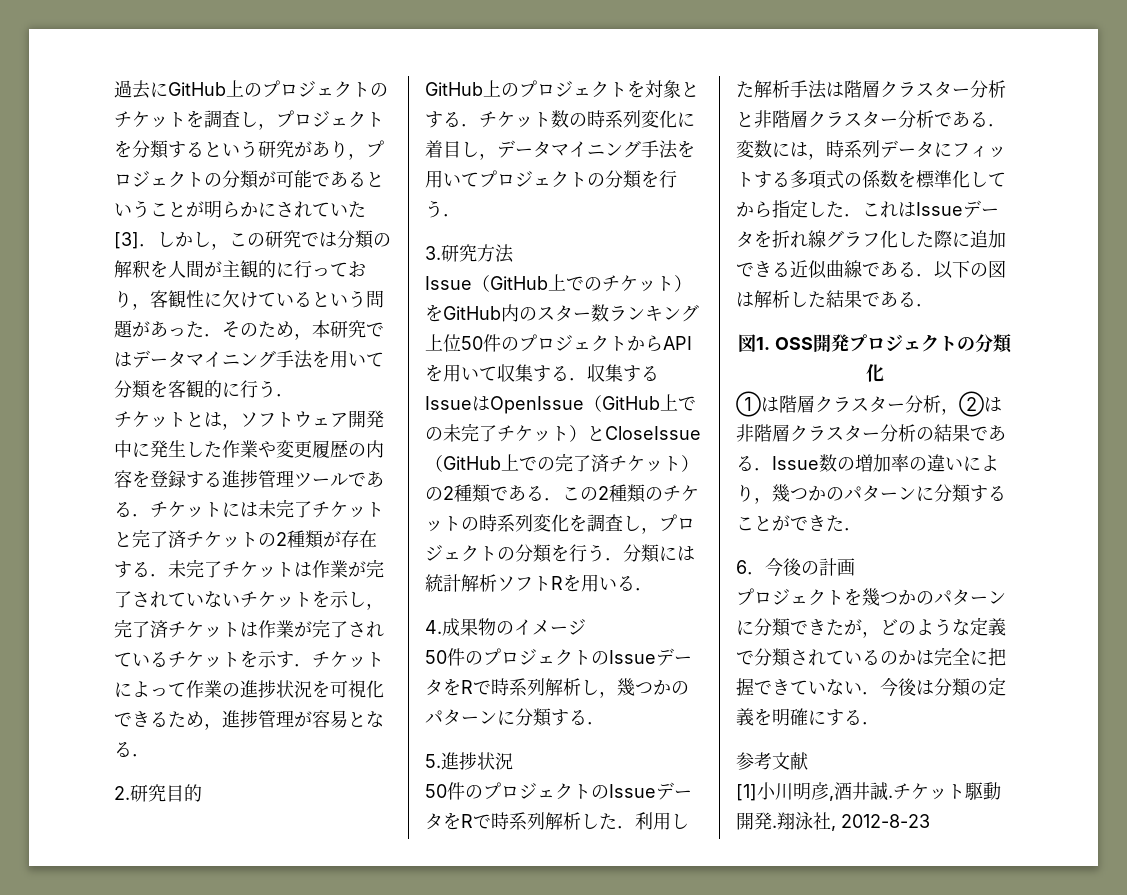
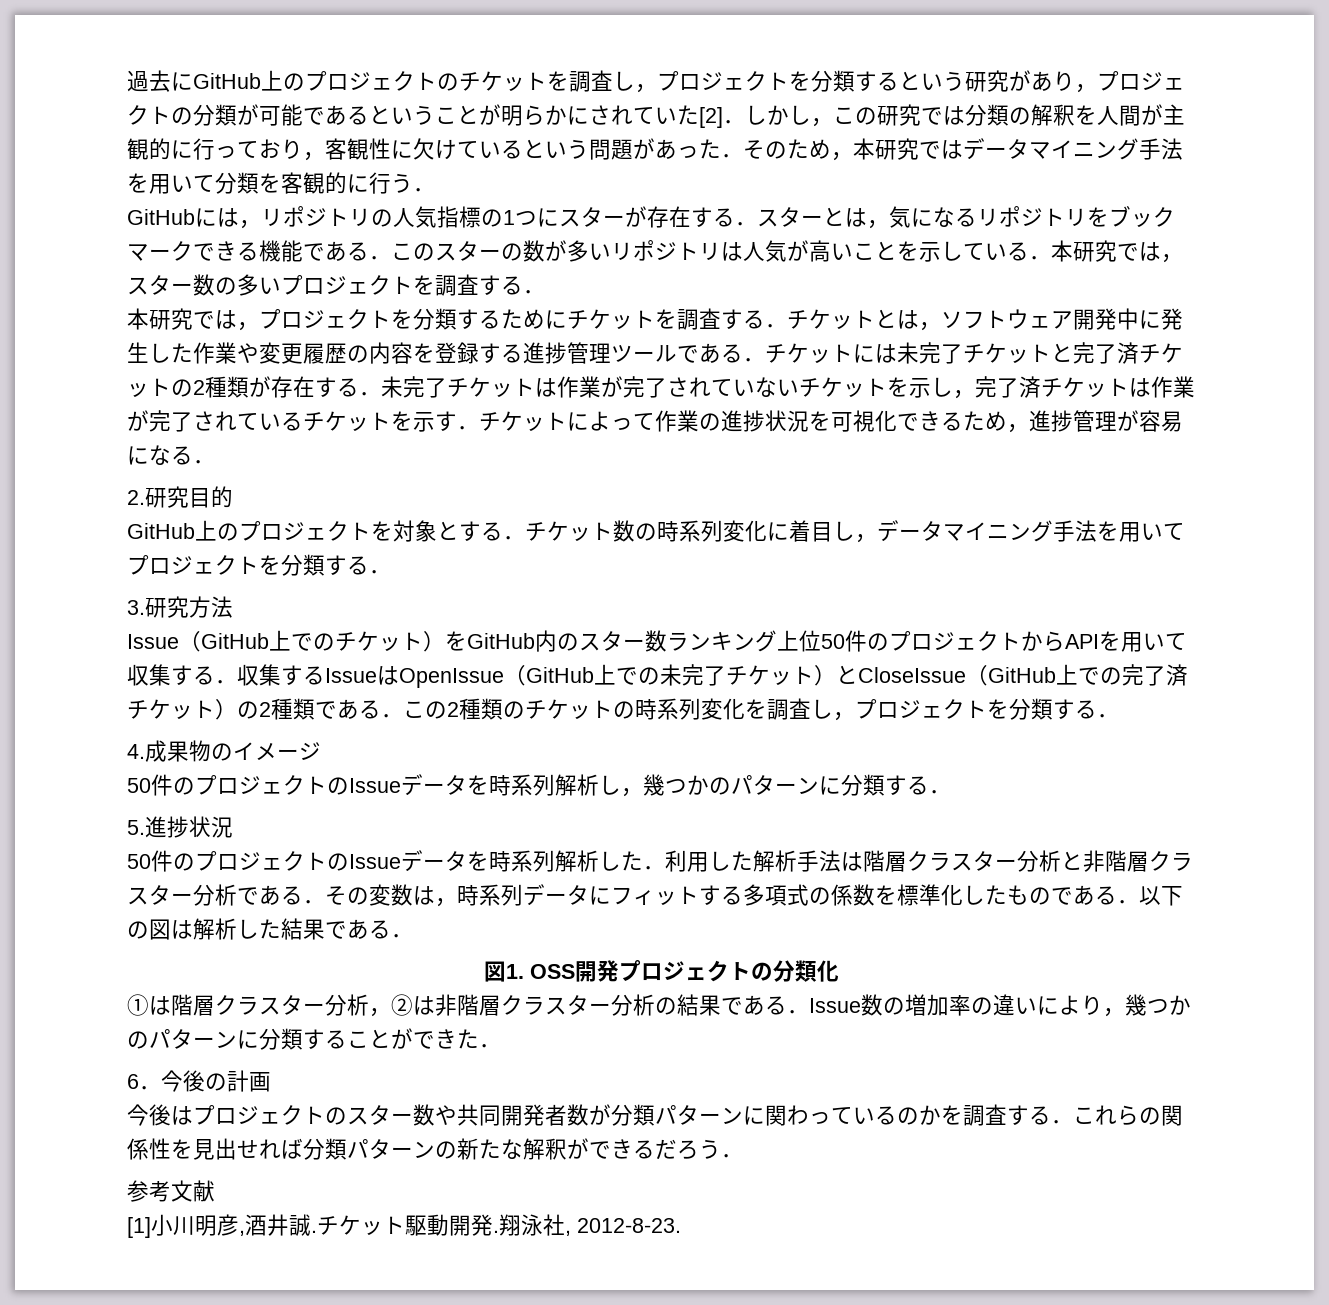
[114,232,139,249] [3] -> [699,107,723,128] [2]
(294, 395) none -> [127,206,1175,229] [127,240,1183,263] [127,274,545,296] [127,308,787,331] GitHubには，リポジトリの人気指標の1つにスターが存在する．スターとは，気になるリポジトリをブックマークできる機能である．このスターの数が多いリポジトリは人気が高いことを示している．本研究では，スター数の多いプロジェクトを調査する． // 本研究では，プロジェクトを分類するためにチケットを調査する．
[348,712,366,727] と -> [127,446,149,465] に
[587,170,677,189] [425,200,443,218] の分類を行う -> [259,554,369,576] を分類する
[497,544,695,563] [425,574,617,592] の分類を行う．分類には統計解析ソフトRを用い -> [987,698,1075,720] を分類す
[461,680,491,695] Rで -> (489, 785) none
[461,814,491,829] Rで -> (489, 861) none
[736,140,790,158] 変数に -> [325,884,413,906] その変数
[988,172,1006,187] [736,199,999,218] [736,230,1006,248] [736,260,862,279] てから指定した．これはIssueデータを折れ線グラフ化した際に追加できる近似曲線 -> [985,885,1051,905] たもの
[736,588,1006,606] [736,617,1006,638] [736,647,1006,667] [736,677,1006,697] [736,708,862,726] プロジェクトを幾つかのパターンに分類できたが，どのような定義で分類されているのかは完全に把握できていない．今後は分類の定義を明確にする -> [127,1104,1183,1126] [127,1138,721,1160] 今後はプロジェクトのスター数や共同開発者数が分類パターンに関わっているのかを調査する．これらの関係性を見出せれば分類パターンの新たな解釈ができるだろう
[841,814,930,828] 2012-8-23 -> [577,1218,681,1233] 2012-8-23.

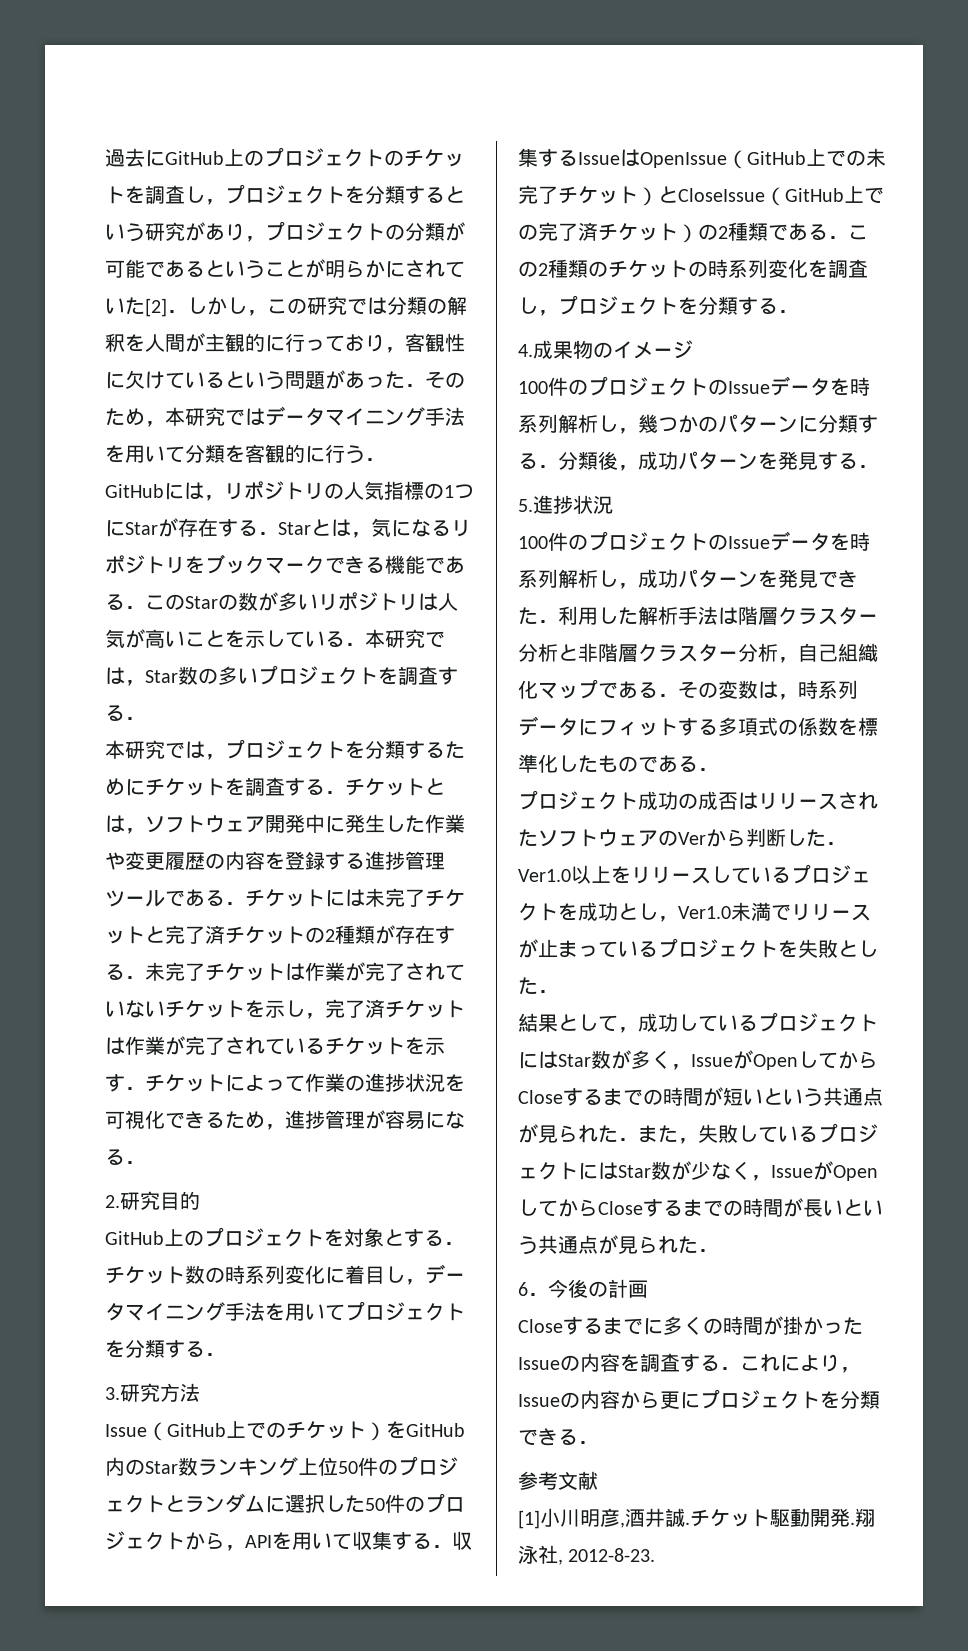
[559,206,823,228] スターが存在する．スター -> [125,518,311,537] Starが存在する．Star
[435,241,501,261] スター -> [185,596,218,609] Star
[127,275,193,295] スター -> [145,670,178,683] Star
[579,631,645,651] スター -> [145,1461,178,1474] Star
[1021,631,1065,652] から -> [165,1493,465,1513] [105,1531,245,1551] とランダムに選択した50件のプロジェクトから，
[127,778,151,793] 50 -> [518,381,548,394] 100
(951, 792) none -> [558,451,878,471] 分類後，成功パターンを発見する．
[127,854,151,869] 50 -> [518,536,548,549] 100
(621, 861) none -> [618,569,858,589] ，成功パターンを発見でき
(237, 895) none -> [778,643,878,663] [518,679,598,699] ，自己組織化マップ
[1139,886,1183,906] [127,918,413,940] [484,960,839,982] [127,994,1191,1017] [127,1028,457,1050] 以下の図は解析した結果である． // 図1. OSS開発プロジェクトの分類化 // ①は階層クラスター分析，②は非階層クラスター分析の結果である．Issue数の増加率の違いにより，幾つかのパターンに分類することができ -> [518,790,878,810] [518,828,846,847] [518,864,871,884] [518,902,871,922] [518,938,878,958] [518,977,558,995] [518,1012,878,1033] [518,1050,878,1070] [518,1087,883,1107] [518,1123,878,1144] [518,1161,878,1181] [518,1198,883,1217] [518,1235,678,1255] // プロジェクト成功の成否はリリースされたソフトウェアのVerから判断した．Ver1.0以上をリリースしているプロジェクトを成功とし，Ver1.0未満でリリースが止まっているプロジェクトを失敗とした． // 結果として，成功しているプロジェクトにはStar数が多く，IssueがOpenしてからCloseするまでの時間が短いという共通点が見られた．また，失敗しているプロジェクトにはStar数が少なく，IssueがOpenしてからCloseするまでの時間が長いという共通点が見られ
[127,1104,1183,1126] [127,1138,721,1160] 今後はプロジェクトのスター数や共同開発者数が分類パターンに関わっているのかを調査する．これらの関係性を見出せれば分類パターンの新たな解釈ができるだろう -> [518,1316,863,1335] [518,1353,860,1373] [518,1389,880,1409] [518,1428,578,1446] Closeするまでに多くの時間が掛かったIssueの内容を調査する．これにより，Issueの内容から更にプロジェクトを分類できる

